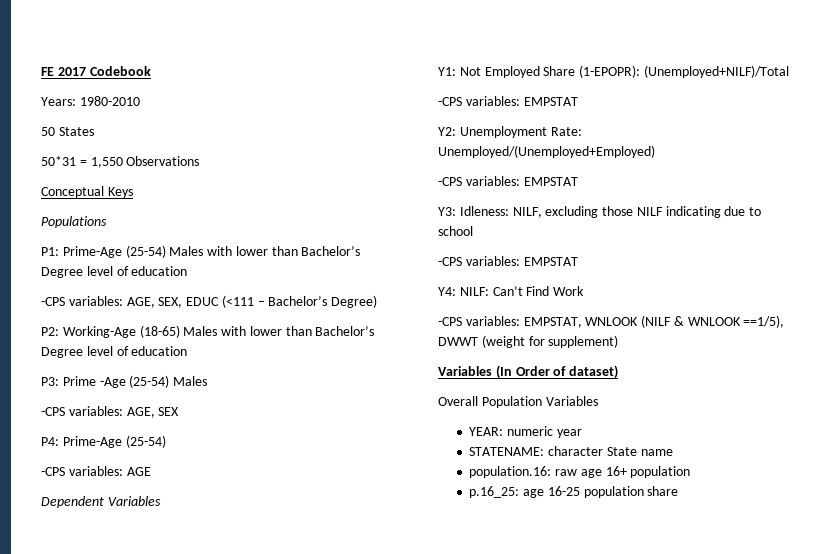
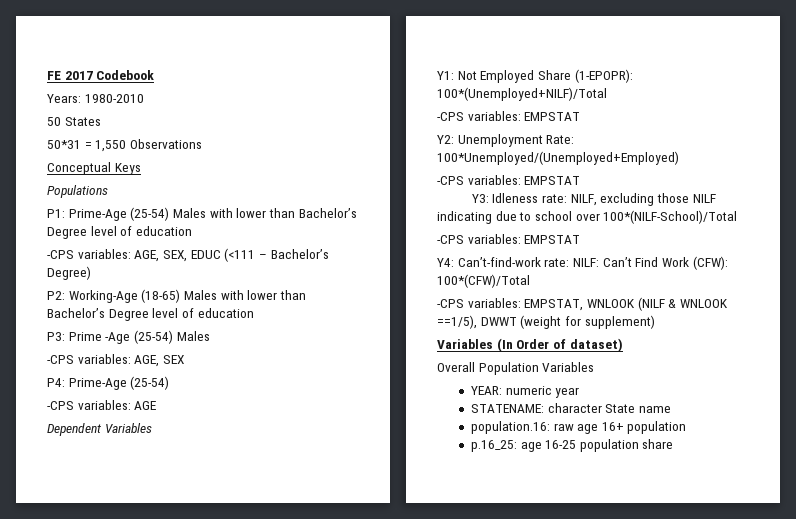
[643,65,789,78] (Unemployed+NILF)/Total -> [437,87,607,101] 100*(Unemployed+NILF)/Total
[438,145,655,158] Unemployed/(Unemployed+Employed) -> [437,151,679,165] 100*Unemployed/(Unemployed+Employed)
[459,206,509,216] Idleness: -> [492,193,567,203] Idleness rate:
(473, 231) none -> [575,210,738,224] over 100*(NILF-School)/Total
(456, 291) none -> [457,257,570,267] Can’t-find-work rate:
(585, 291) none -> [692,256,728,270] [437,274,530,288] (CFW): 100*(CFW)/Total

